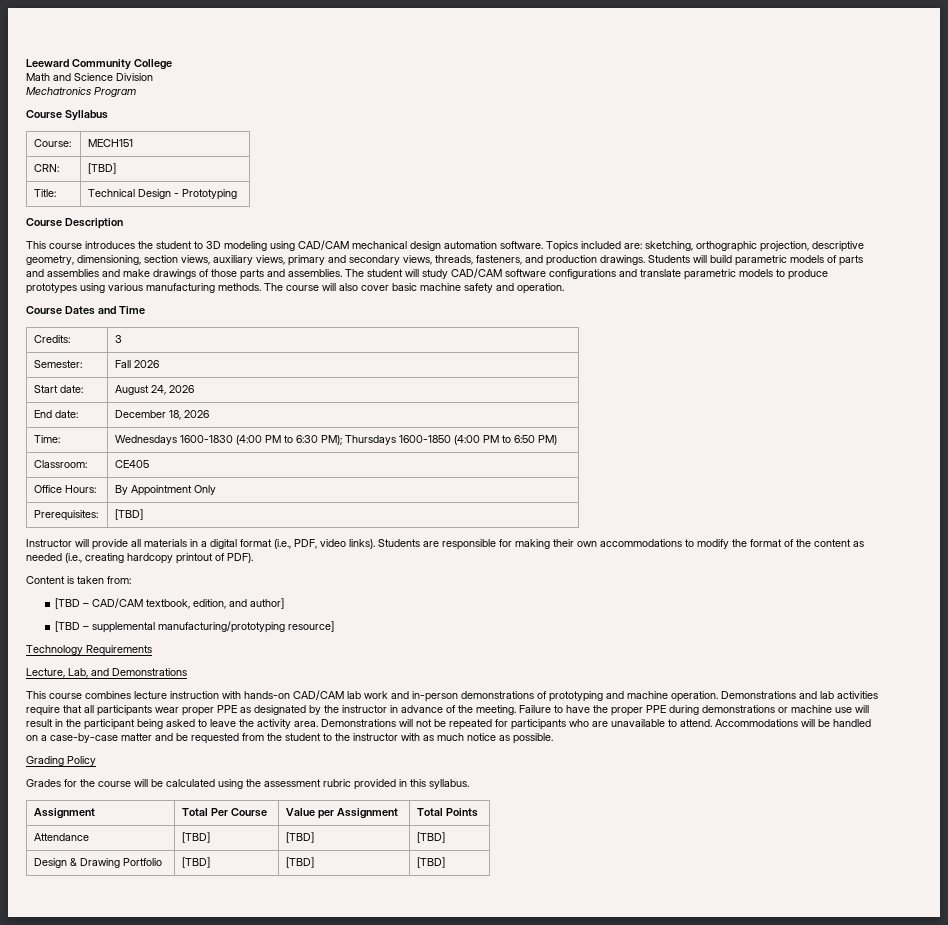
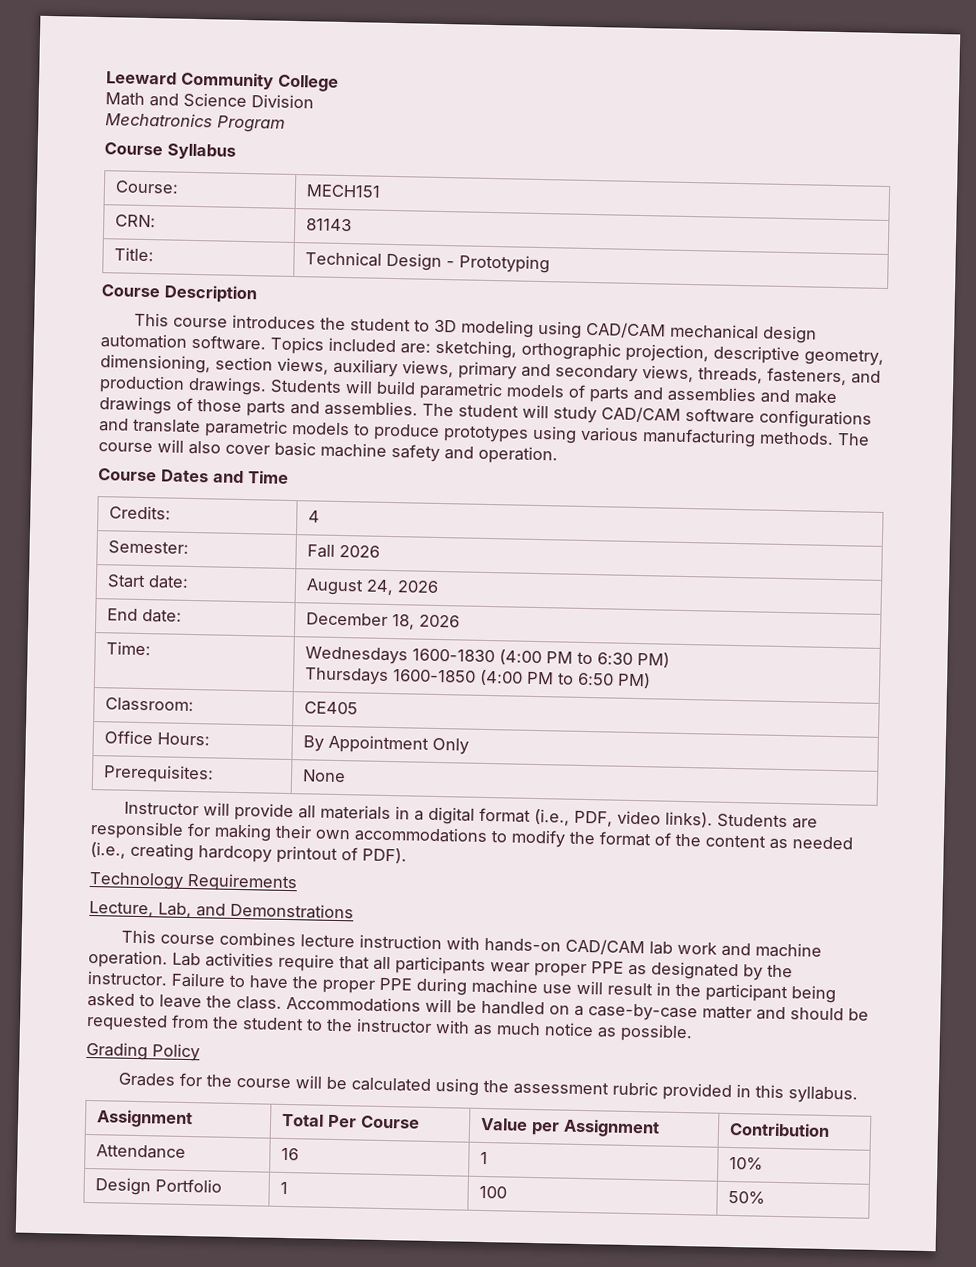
[88,163,117,174] [TBD] -> [306,218,353,232] 81143
[115,335,123,343] 3 -> [308,510,321,523] 4
[321,435,343,445] PM); -> [637,652,671,668] PM) //
[115,509,144,520] | [TBD] -> [302,769,347,783] | None
[26,576,131,584] [55,598,285,609] [55,621,335,633] // Content is taken from: // [TBD – CAD/CAM textbook, edition, and author] // [TBD – supplemental manufacturing/prototyping resource] -> (407, 855) none
[412,691,834,702] in-person demonstrations of prototyping and machine operation. Demonstrations and lab -> [754,942,822,958] [88,949,201,969] machine operation. Lab
[342,705,516,715] instructor in advance of the meeting. -> [87,970,168,986] instructor.
[702,705,788,713] demonstrations or -> (468, 986) none
[257,719,712,730] activity area. Demonstrations will not be repeated for participants who are unavailable to attend. -> [236,995,282,1010] class.
(173, 737) none -> [790,1007,844,1021] should
[417,808,479,817] Total Points -> [729,1122,831,1138] Contribution
[182,832,211,843] [286,832,315,843] [417,832,446,843] [34,858,121,868] [TBD] | [TBD] | [TBD] // Design & Drawing -> [281,1147,300,1161] [480,1151,489,1165] [729,1156,764,1171] [95,1177,152,1196] 16 | 1 | 10% // Design
[182,857,211,868] [286,857,315,868] [417,857,446,868] [TBD] | [TBD] | [TBD] -> [280,1181,289,1195] [479,1185,508,1199] [728,1190,766,1205] 1 | 100 | 50%

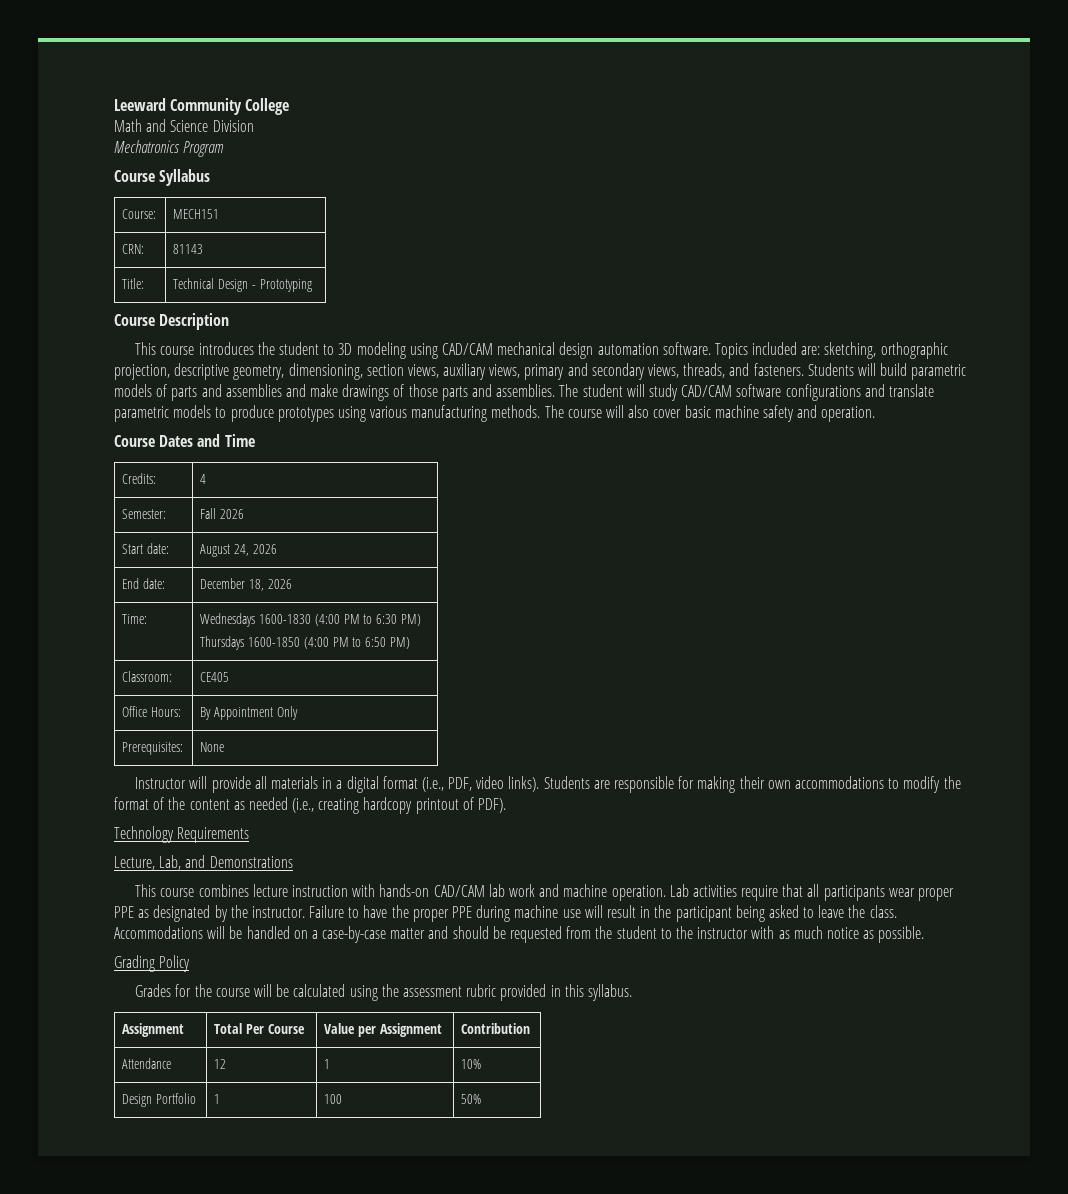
[767,367,881,386] [99,375,267,396] fasteners, and production drawings. -> [729,363,804,376] and fasteners.
[281,1147,300,1161] 16 -> [214,1059,227,1069] 12

